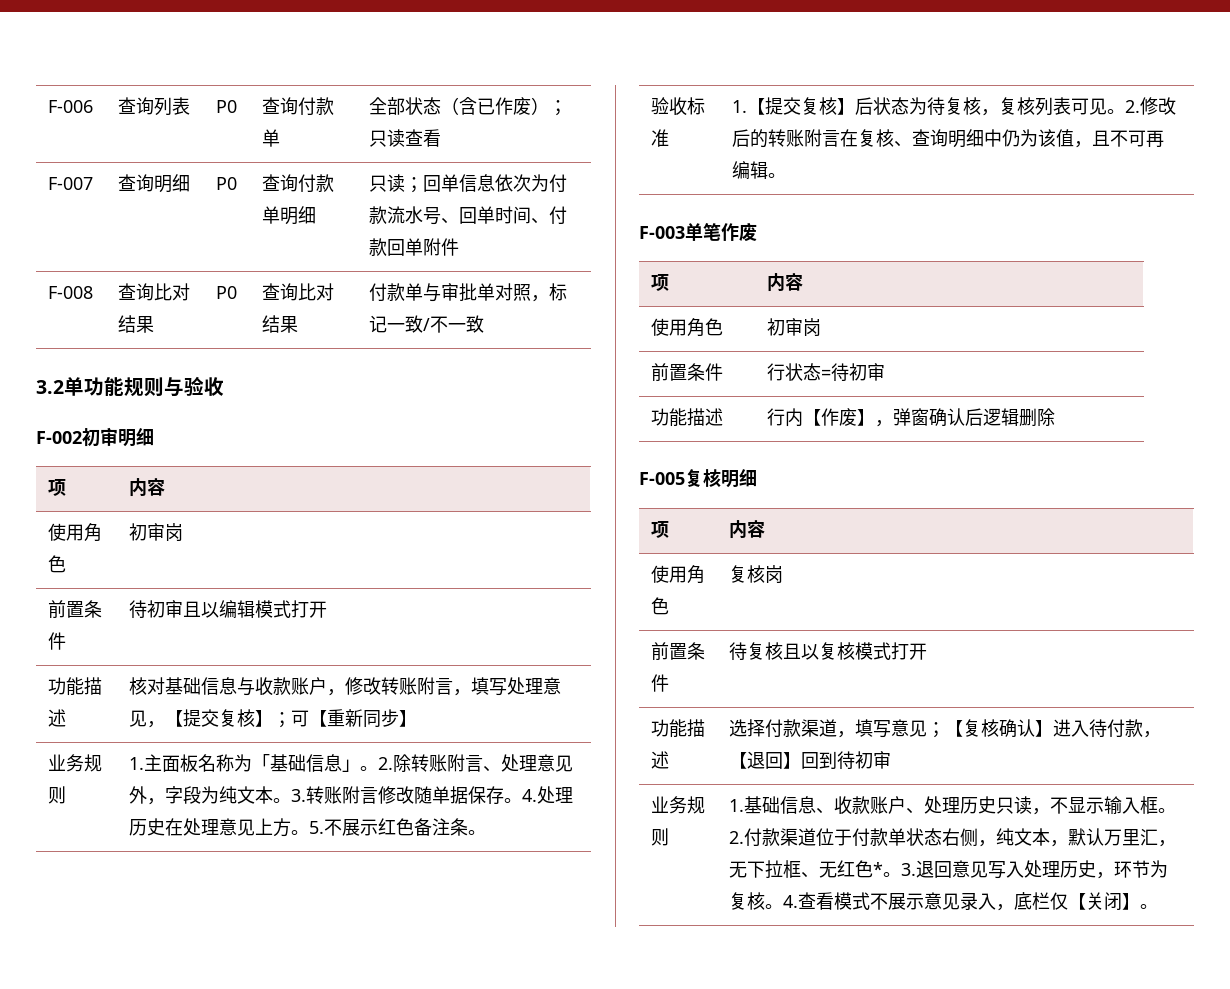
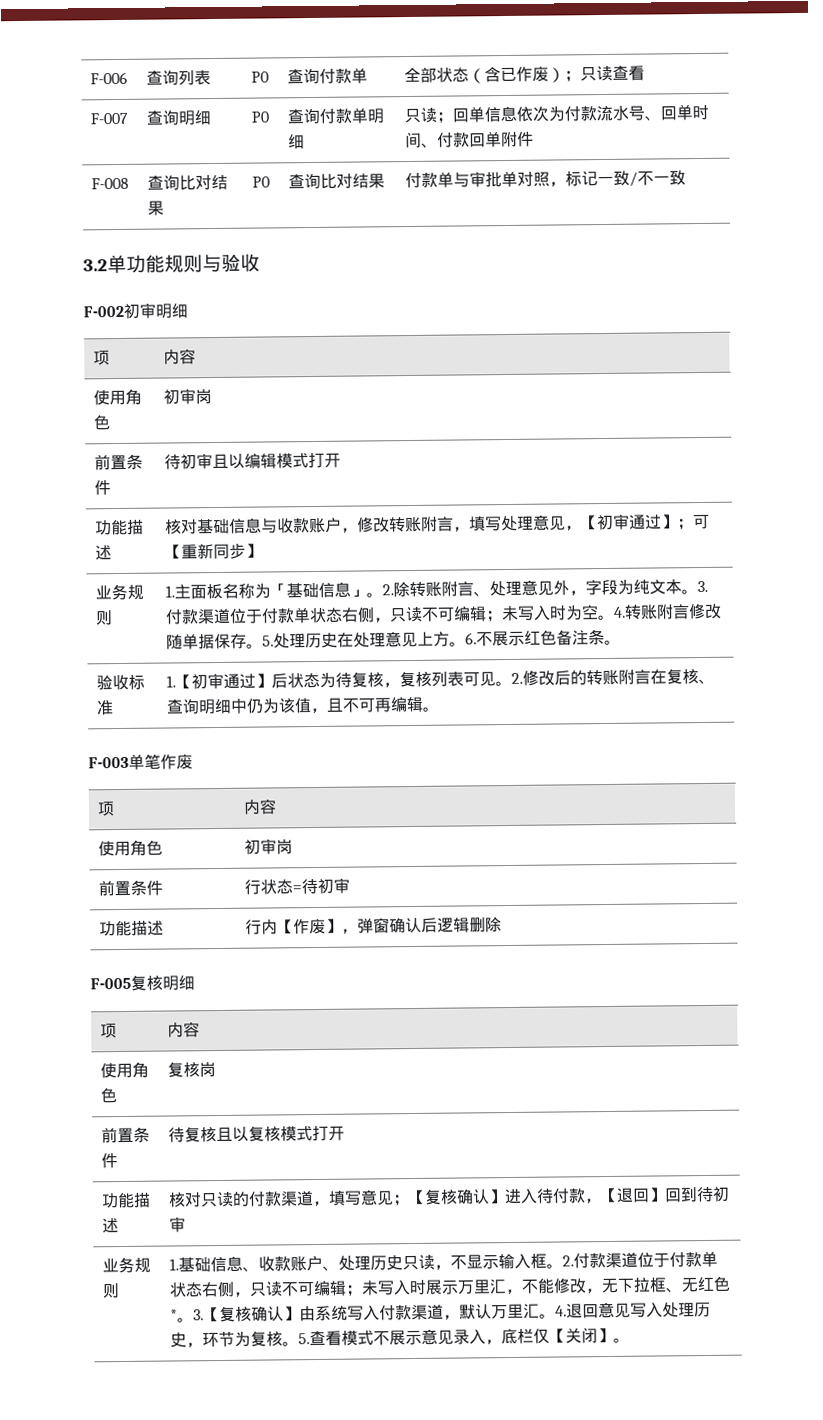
[183,709,256,727] 提交复核 -> [597,513,663,531] 初审通过
(307, 795) none -> [165,604,627,625] 付款渠道位于付款单状态右侧，只读不可编辑；未写入时为空。4.
[522,789,538,802] 4. -> [262,635,275,647] 5.
[309,821,325,834] 5. -> [465,632,478,645] 6.
[765,97,838,115] 提交复核 -> [191,672,257,690] 初审通过
[729,719,766,737] 选择 -> [168,1191,251,1208] 核对只读的
[996,828,1159,847] 纯文本，默认万里汇 -> [249,1277,588,1297] 只读不可编辑；未写入时展示万里汇，不能修改
(917, 869) none -> [203,1303,568,1323] 【复核确认】由系统写入付款渠道，默认万里汇。4.
[783,895,799,908] 4. -> [298,1333,311,1345] 5.

